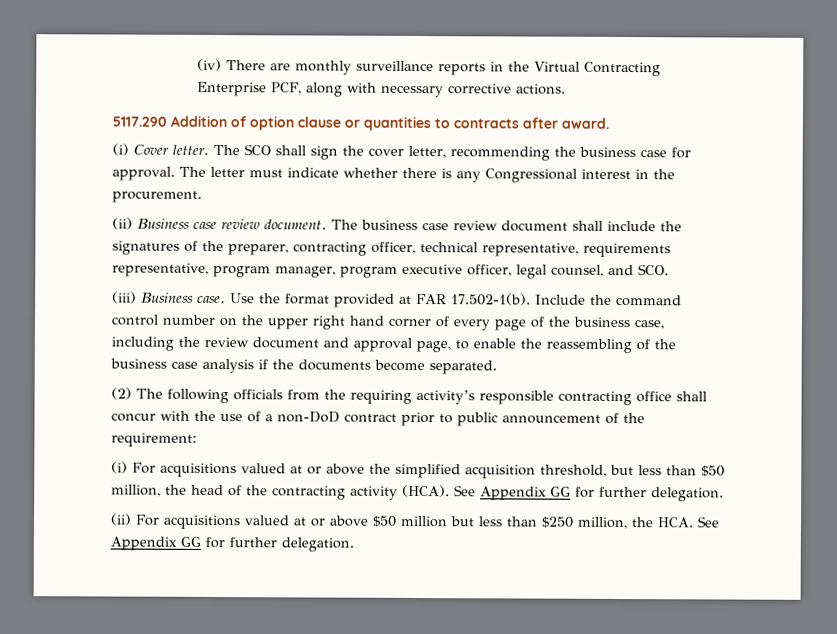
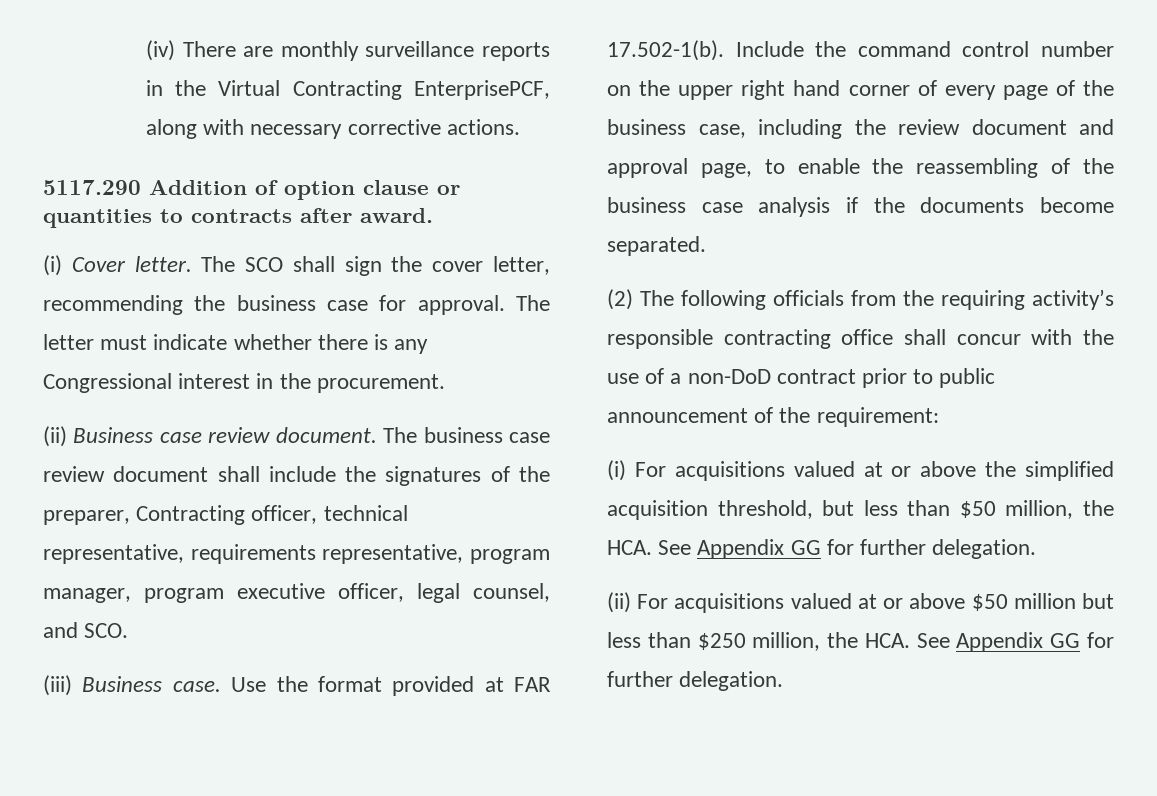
[197,81,303,97] Enterprise PCF, -> [414,80,550,100] EnterprisePCF,
[293,241,367,256] contracting -> [136,505,246,525] Contracting
[191,484,450,500] head of the contracting activity (HCA). -> [607,540,652,555] HCA.

